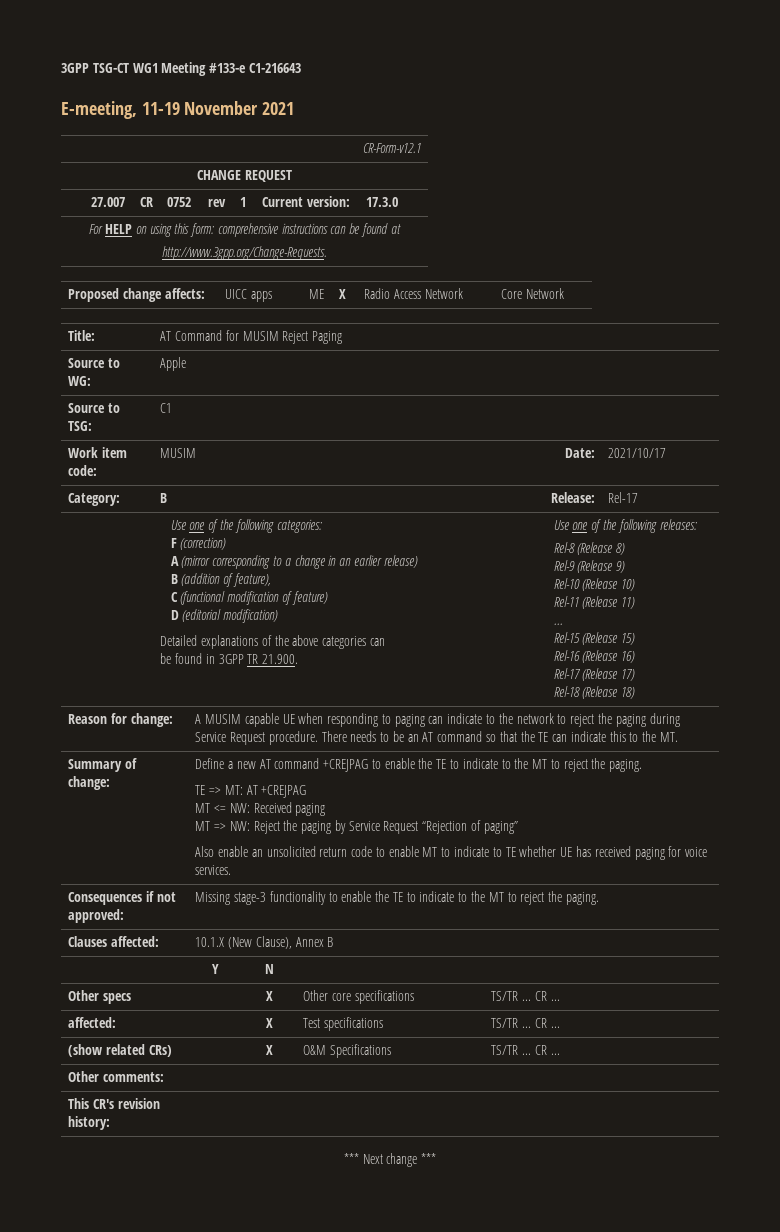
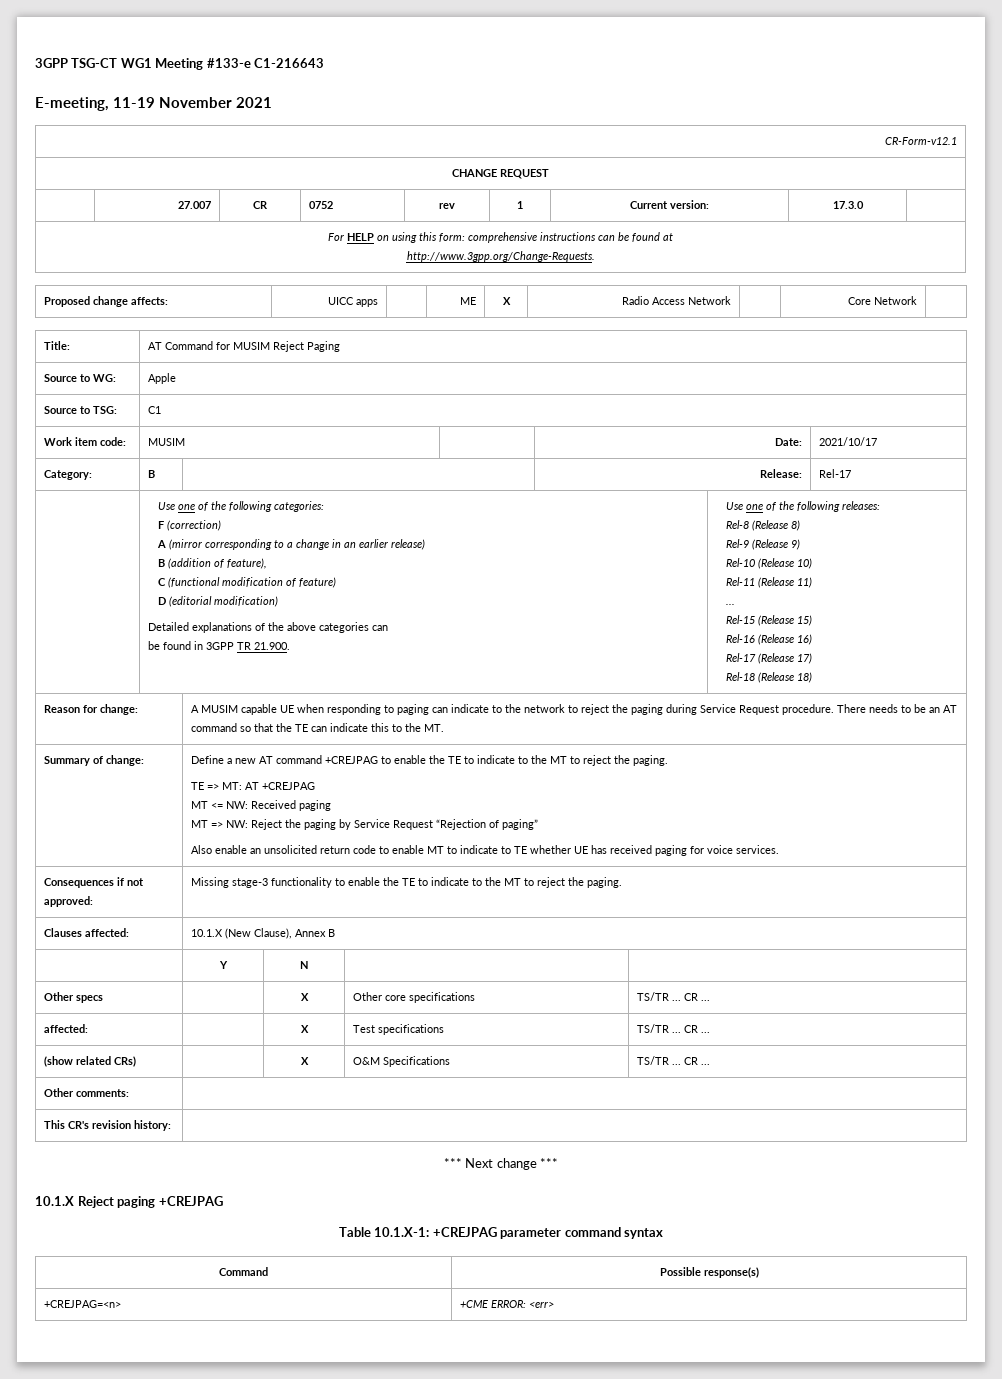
(437, 1158) none -> [35,1196,223,1208] [339,1227,663,1239] [219,1267,268,1276] [659,1267,759,1278] [44,1300,122,1308] [460,1300,555,1308] // 10.1.X Reject paging +CREJPAG // Table 10.1.X-1: +CREJPAG parameter command syntax // Command | Possible response(s) // +CREJPAG=<n> | +CME ERROR: <err>

